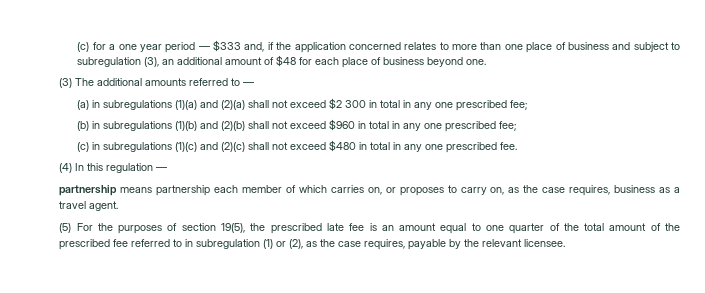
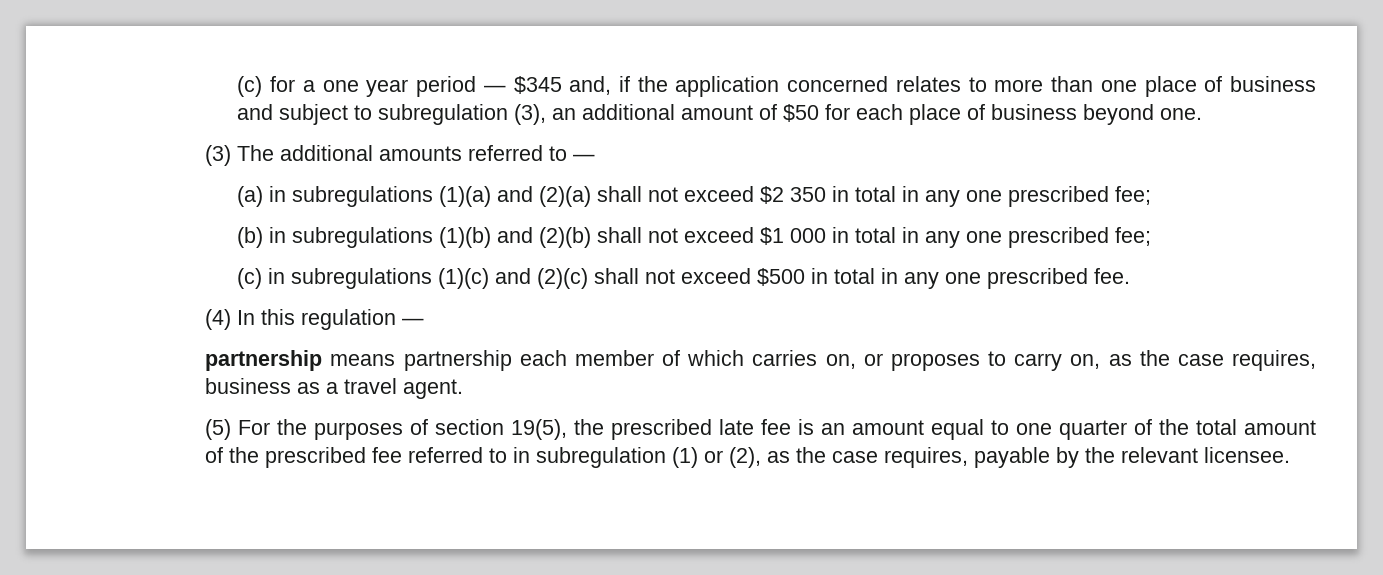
[213,40,242,52] $333 -> [513,76,562,94] $345
[276,55,297,67] $48 -> [783,104,820,122] $50
[345,100,367,108] 300 -> [790,187,827,202] 350
[329,119,356,131] $960 -> [760,227,827,245] $1 000
[329,140,357,152] $480 -> [757,268,806,286] $500

